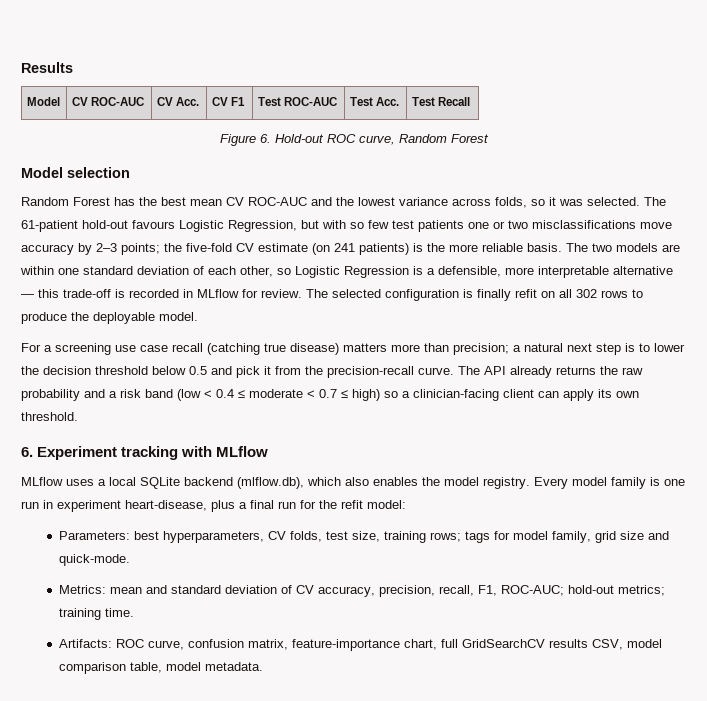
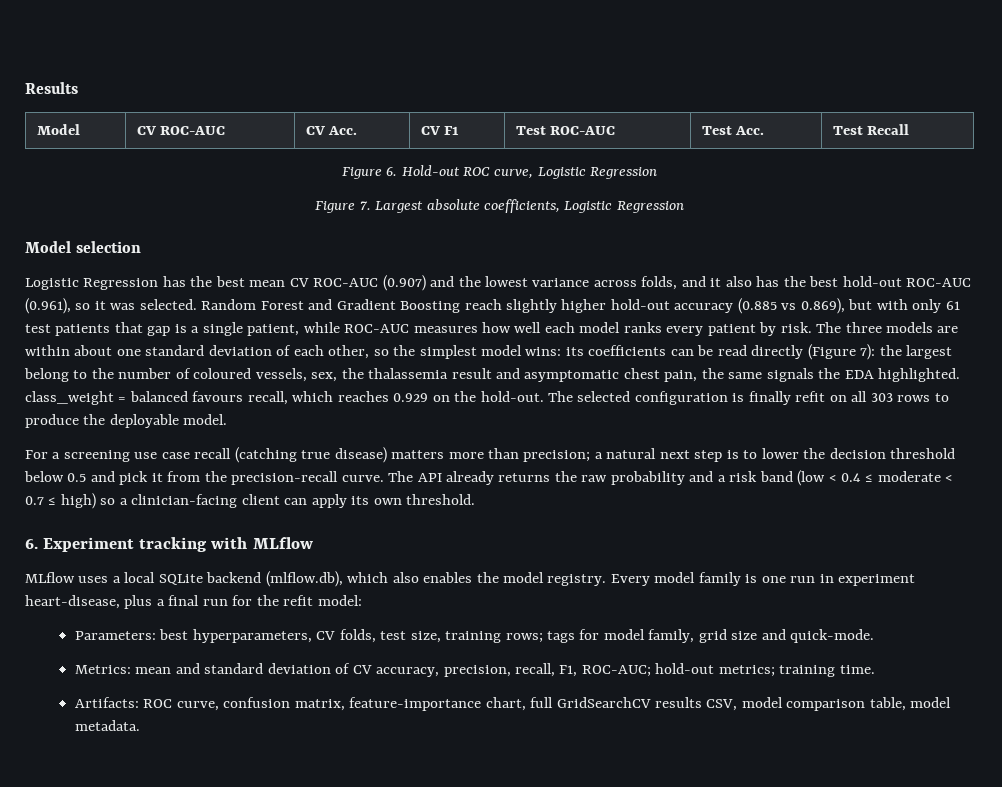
[398,134,489,143] Random Forest -> [537,167,658,179] [315,199,684,213] Logistic Regression // Figure 7. Largest absolute coefficients, Logistic Regression
[21,197,110,206] Random Forest -> [25,278,159,290] Logistic Regression
(307, 201) none -> [382,275,426,291] (0.907)
[531,197,666,206] [21,220,672,232] [21,243,612,255] so it was selected. The 61-patient hold-out favours Logistic Regression, but with so few test patients one or two misclassifications move accuracy by 2–3 points; the five-fold CV estimate (on 241 patients) is the more reliable basis. The two -> [681,276,972,287] [25,298,960,314] [25,322,882,336] and it also has the best hold-out ROC-AUC (0.961), so it was selected. Random Forest and Gradient Boosting reach slightly higher hold-out accuracy (0.885 vs 0.869), but with only 61 test patients that gap is a single patient, while ROC-AUC measures how well each model ranks every patient by risk. The three
(54, 270) none -> [74,345,113,356] about
[295,266,673,278] [21,289,302,298] Logistic Regression is a defensible, more interpretable alternative — this trade-off is recorded in MLflow for review. -> [393,344,953,360] [24,368,961,382] [25,391,544,405] the simplest model wins: its coefficients can be read directly (Figure 7): the largest belong to the number of coloured vessels, sex, the thalassemia result and asymptomatic chest pain, the same signals the EDA highlighted. class_weight = balanced favours recall, which reaches 0.929 on the hold-out.
[576,289,597,298] 302 -> [870,393,893,402] 303

